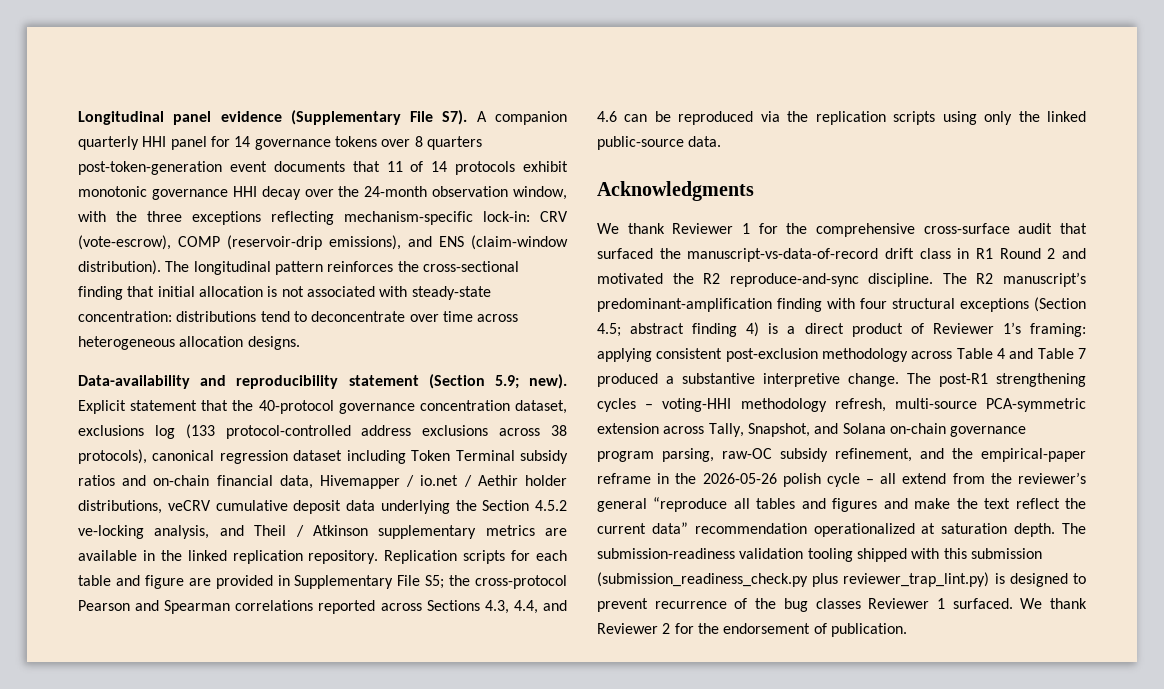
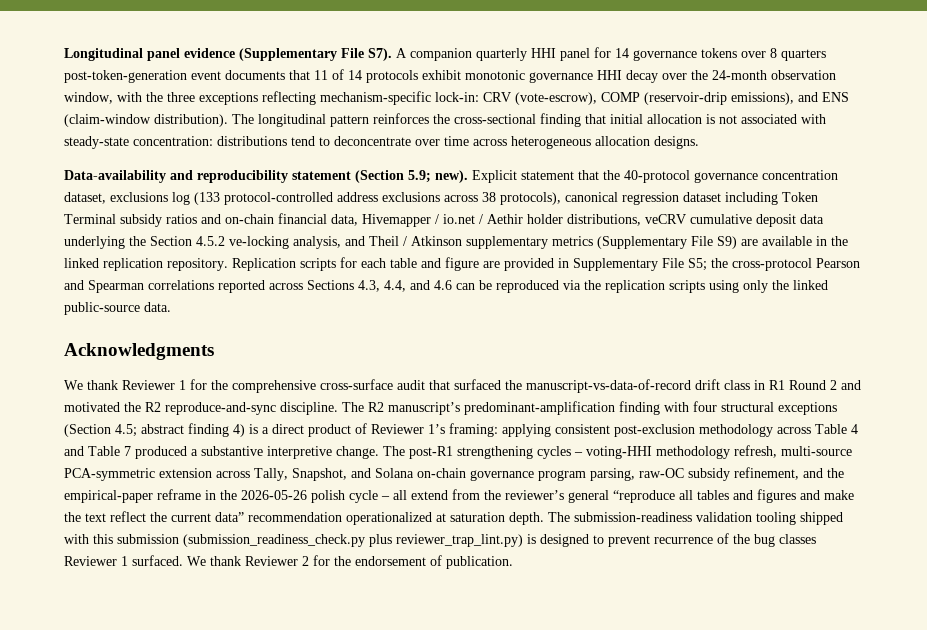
(535, 530) none -> [597,236,737,249] (Supplementary File S9)

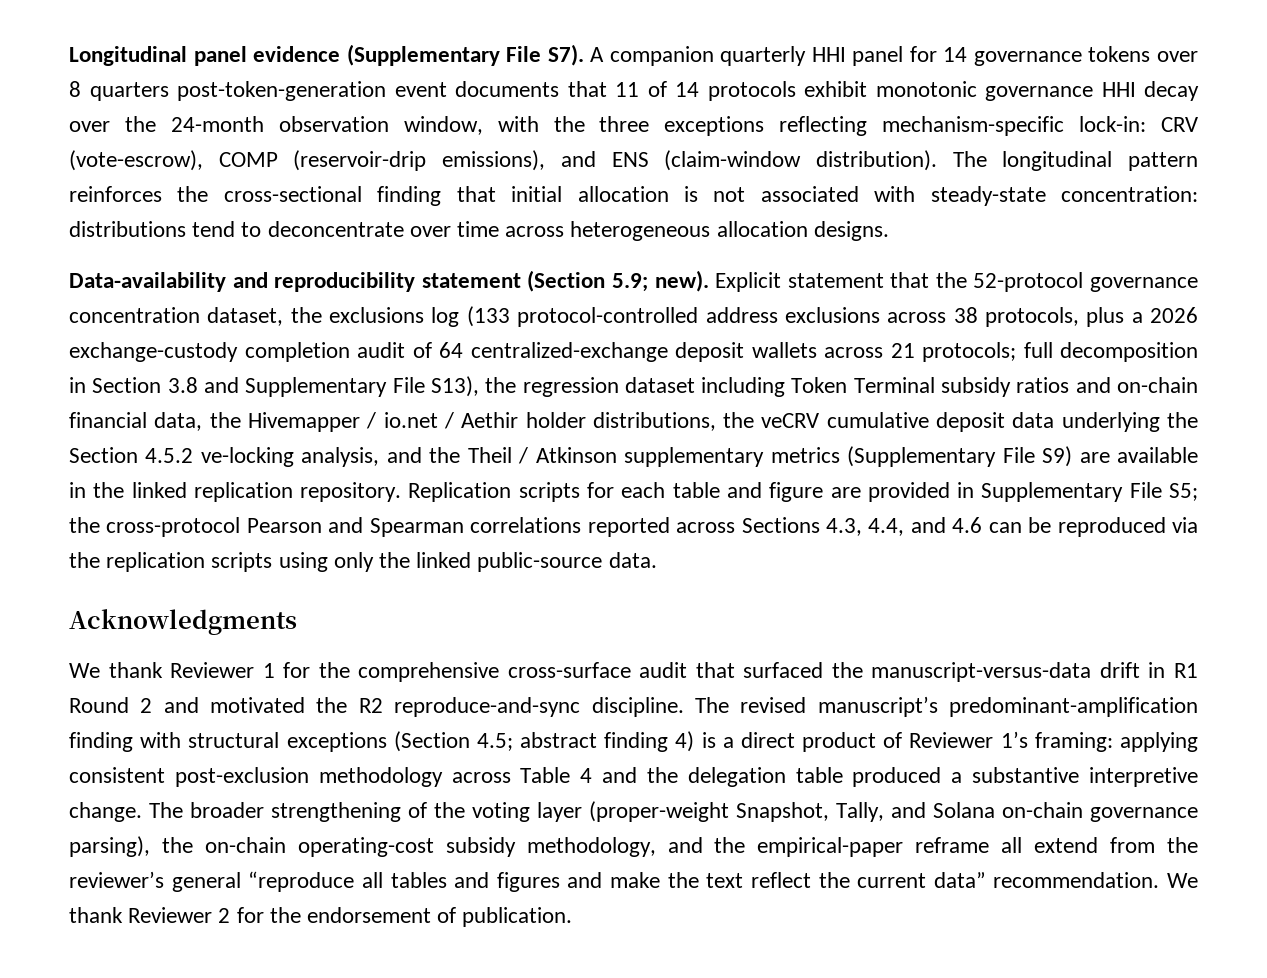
[624,170,690,183] 40-protocol -> [973,272,1084,292] 52-protocol
(106, 198) none -> [290,307,322,323] the
[500,192,618,205] protocols), canonical -> [984,307,1199,327] [69,342,1198,362] [69,376,517,397] protocols, plus a 2026 exchange-custody completion audit of 64 centralized-exchange deposit wallets across 21 protocols; full decomposition in Section 3.8 and Supplementary File S13), the
(358, 220) none -> [209,412,241,428] the
(641, 220) none -> [723,412,755,428] the
(365, 241) none -> [429,447,461,463] the
[526,379,750,393] manuscript-vs-data-of-record drift class -> [871,662,1140,682] manuscript-versus-data drift
[368,402,384,412] R2 -> [740,697,807,713] revised
[693,401,717,412] four -> (182, 740) none
[88,446,131,456] Table 7 -> [646,767,843,787] the delegation table
[409,445,852,459] [64,467,844,481] [64,489,390,503] post-R1 strengthening cycles – voting-HHI methodology refresh, multi-source PCA-symmetric extension across Tally, Snapshot, and Solana on-chain governance program parsing, raw-OC subsidy refinement, and the empirical-paper reframe in the 2026-05-26 polish cycle – -> [190,801,1198,822] [69,836,990,857] broader strengthening of the voting layer (proper-weight Snapshot, Tally, and Solana on-chain governance parsing), the on-chain operating-cost subsidy methodology, and the empirical-paper reframe
[248,512,843,525] [64,533,816,547] [64,555,183,566] recommendation operationalized at saturation depth. The submission-readiness validation tooling shipped with this submission (submission_readiness_check.py plus reviewer_trap_lint.py) is designed to prevent recurrence of the bug classes Reviewer 1 surfaced. -> [993,872,1160,888] recommendation.

